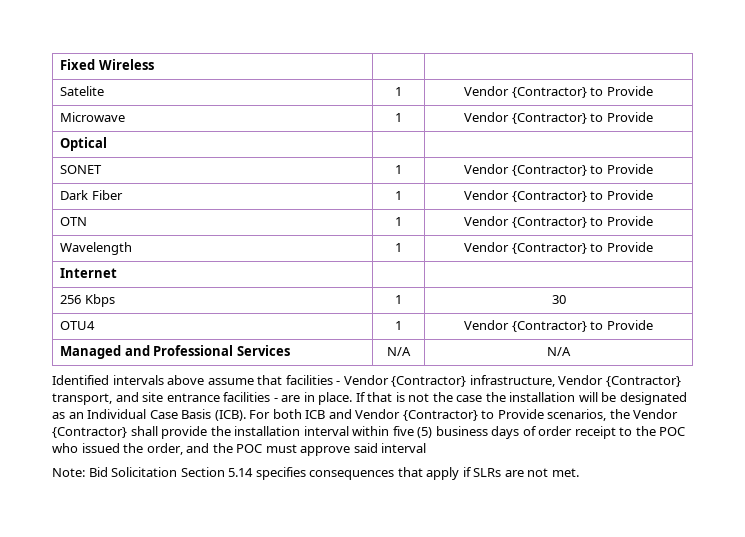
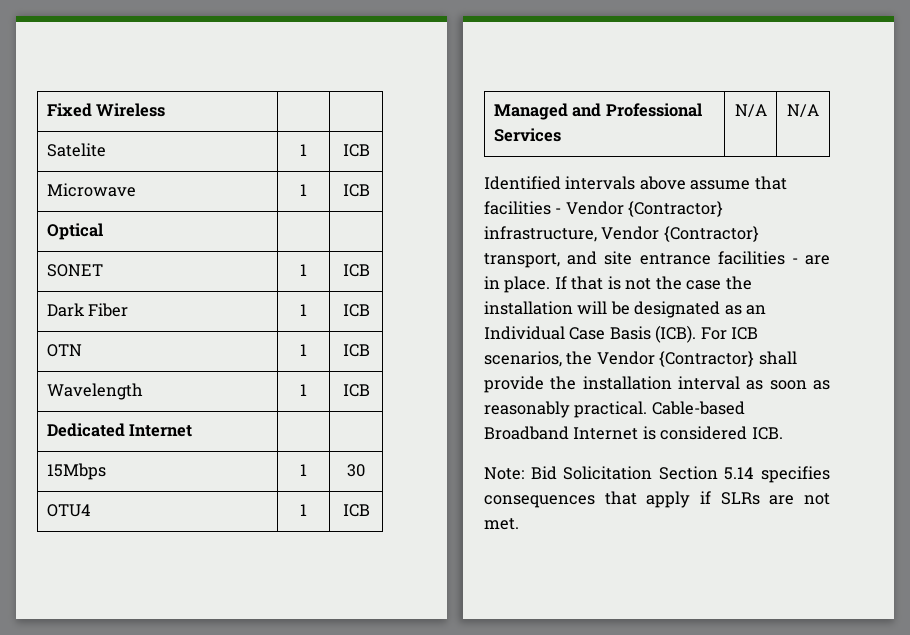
[464,86,653,98] [60,112,126,122] [395,113,402,122] [464,112,653,124] Vendor {Contractor} to Provide // Microwave | 1 | Vendor {Contractor} to Provide -> [342,144,370,157] [46,183,136,197] [300,184,307,196] [342,184,370,197] ICB // Microwave | 1 | ICB
[464,164,653,176] Vendor {Contractor} to Provide -> [342,264,370,277] ICB
[464,190,653,202] [60,217,88,226] [395,217,402,226] [464,216,653,228] [60,242,133,255] [395,243,402,252] [464,242,653,254] Vendor {Contractor} to Provide // OTN | 1 | Vendor {Contractor} to Provide // Wavelength | 1 | Vendor {Contractor} to Provide // -> [342,304,370,317] [46,344,82,357] [300,344,307,356] [342,344,370,357] [46,383,143,400] [300,384,307,396] [342,384,370,397] [46,423,125,437] ICB // OTN | 1 | ICB // Wavelength | 1 | ICB // Dedicated
[60,294,115,307] 256 Kbps -> [46,463,106,480] 15Mbps
[464,320,653,332] Vendor {Contractor} to Provide -> [342,504,370,517] ICB
[272,409,544,421] both ICB and Vendor {Contractor} to Provide -> [731,327,759,340] ICB
[352,426,686,439] [52,443,427,456] within five (5) business days of order receipt to the POC who issued the order, and the POC must approve said interval -> [746,380,830,390] [484,401,745,418] [484,426,783,440] as soon as reasonably practical. Cable-based Broadband Internet is considered ICB.

